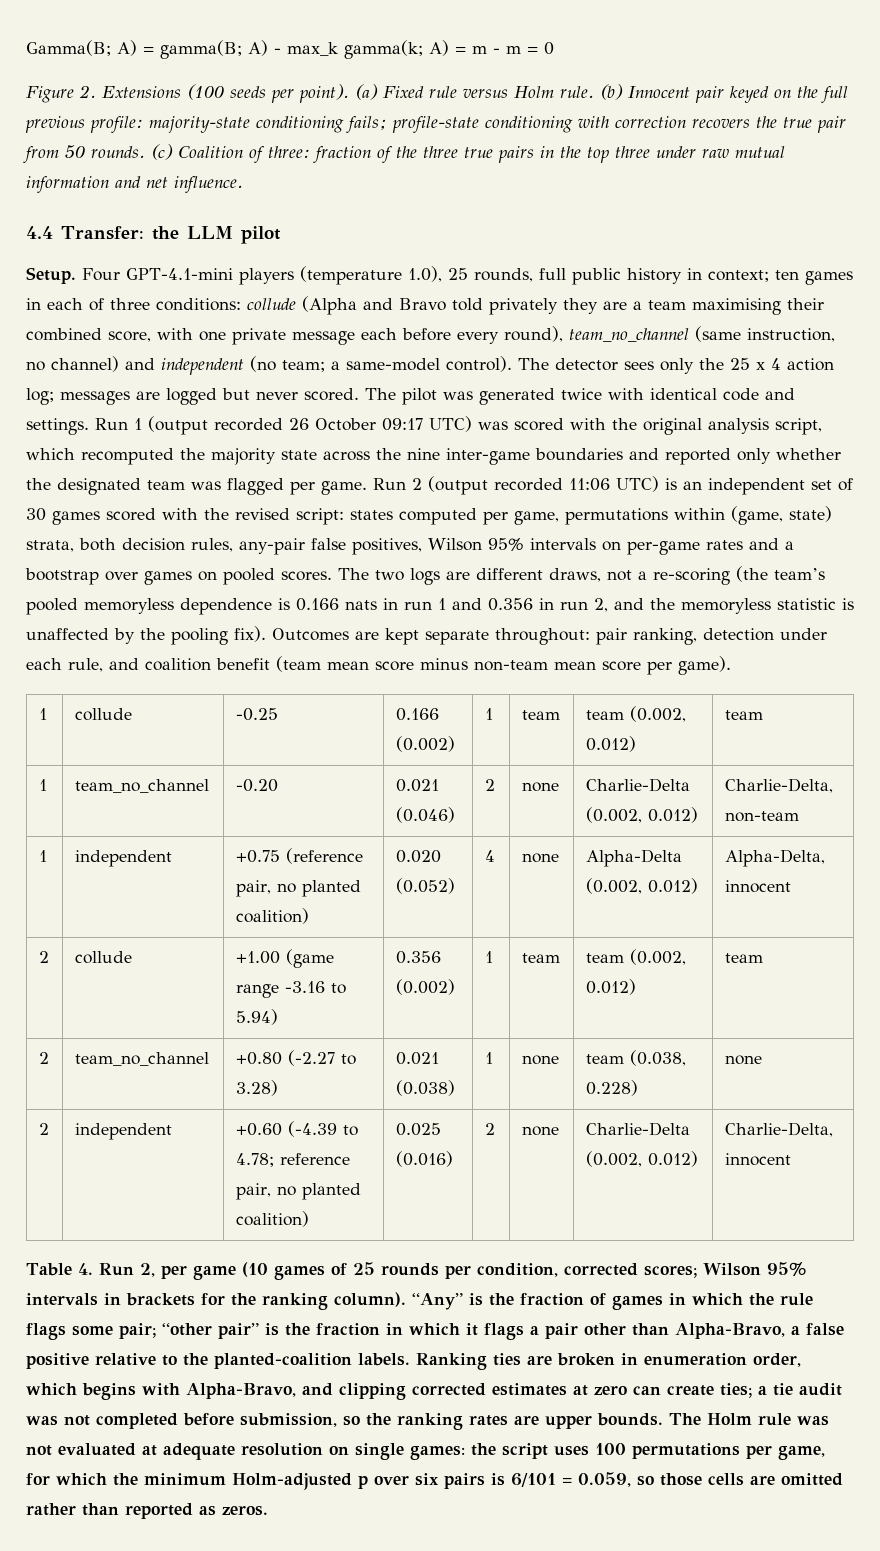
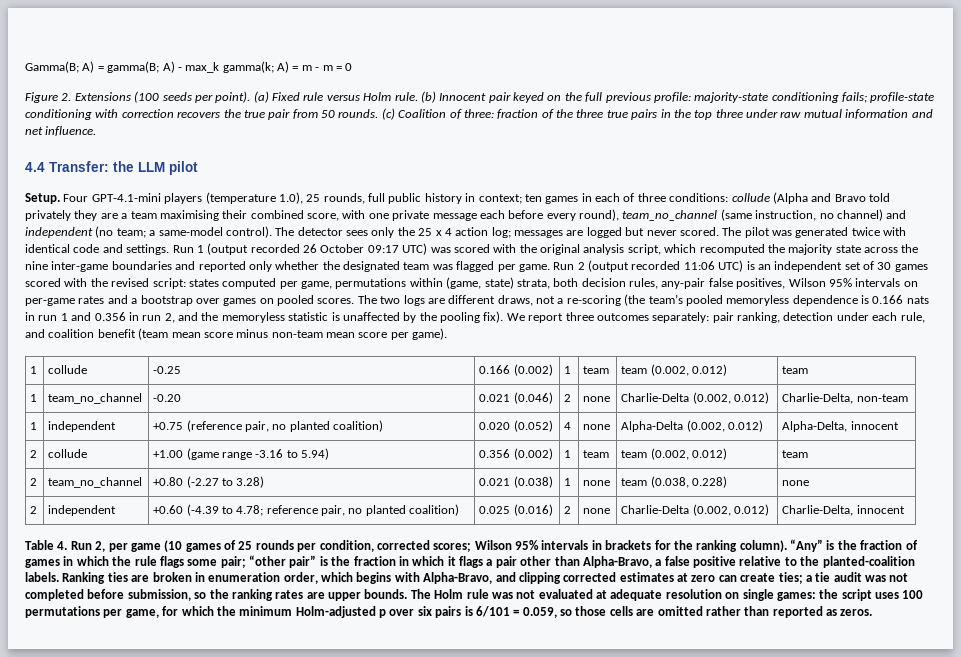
[272,628,590,645] Outcomes are kept separate throughout: -> [506,312,710,323] We report three outcomes separately:

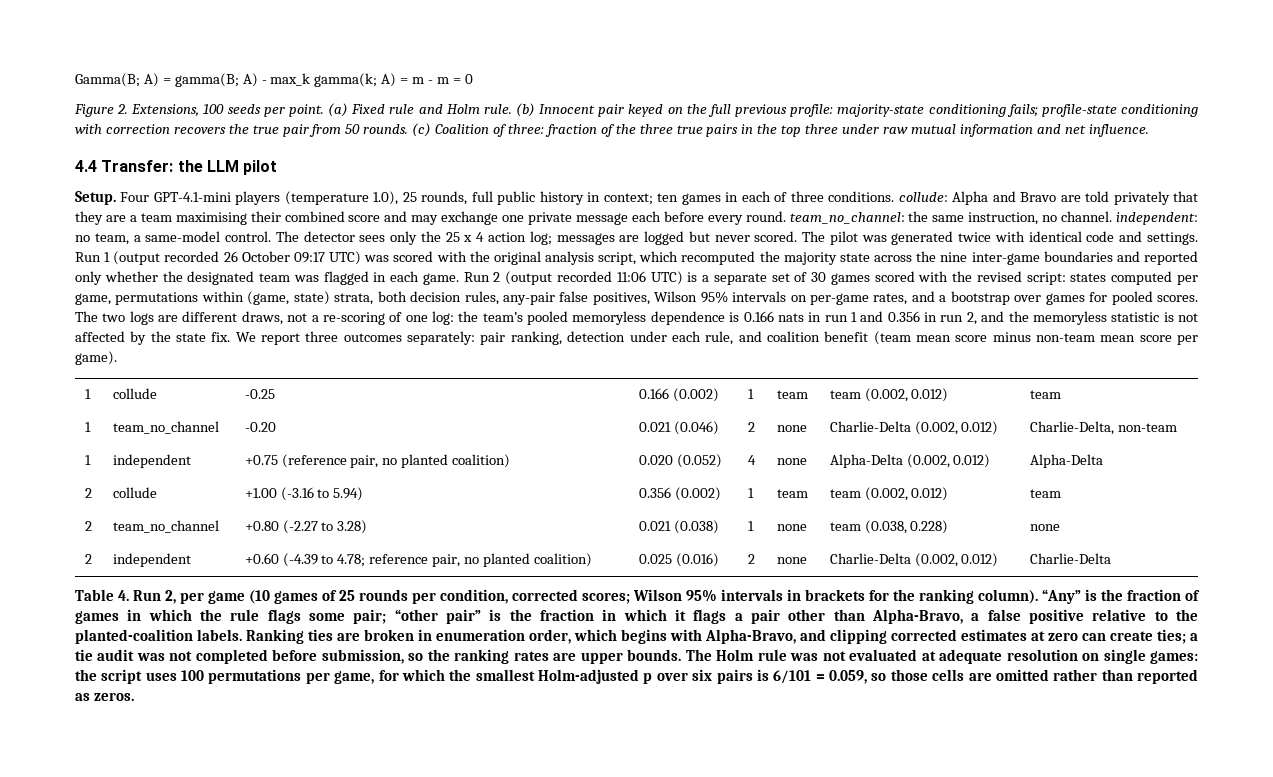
[74,91,160,103] Extensions (100 -> [131,104,225,117] Extensions, 100
[215,91,251,103] point). -> [288,104,324,117] point.
[326,94,360,101] versus -> [418,104,443,114] and
[669,192,808,204] conditions: collude (Alpha -> [828,191,989,205] conditions. collude: Alpha
(866, 198) none -> [1060,195,1081,202] are
(71, 215) none -> [1173,191,1199,202] that
[307,210,366,221] score, with -> [348,211,499,225] score and may exchange
[579,209,907,221] [25,226,146,238] round), team_no_channel (same instruction, no channel) and independent (no team; -> [745,211,1198,225] [75,233,129,245] round. team_no_channel: the same instruction, no channel. independent: no team,
[225,226,272,238] control). -> [225,231,272,242] control.
[497,264,516,272] per -> [373,271,420,282] in each
[757,261,843,272] an independent -> [702,273,767,285] a separate
[78,296,105,304] rates -> [873,293,908,305] rates,
[259,298,274,304] on -> [1089,292,1108,302] for
[624,294,646,306] (the -> [389,311,479,325] of one log: the
[342,311,504,323] unaffected by the pooling fix). -> [1177,313,1198,322] [75,331,231,345] not affected by the state fix.
[782,421,899,432] Alpha-Delta, innocent -> [1029,454,1103,468] Alpha-Delta
[186,448,284,460] (game range -3.16 -> [280,487,314,501] (-3.16
[782,505,905,516] Charlie-Delta, innocent -> [1029,553,1111,564] Charlie-Delta
[239,606,293,616] minimum -> [475,669,535,681] smallest

